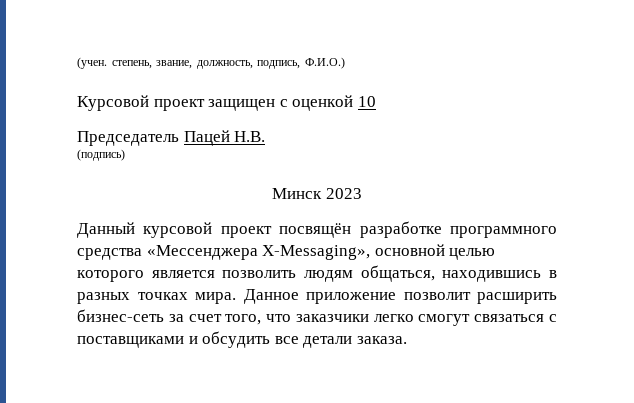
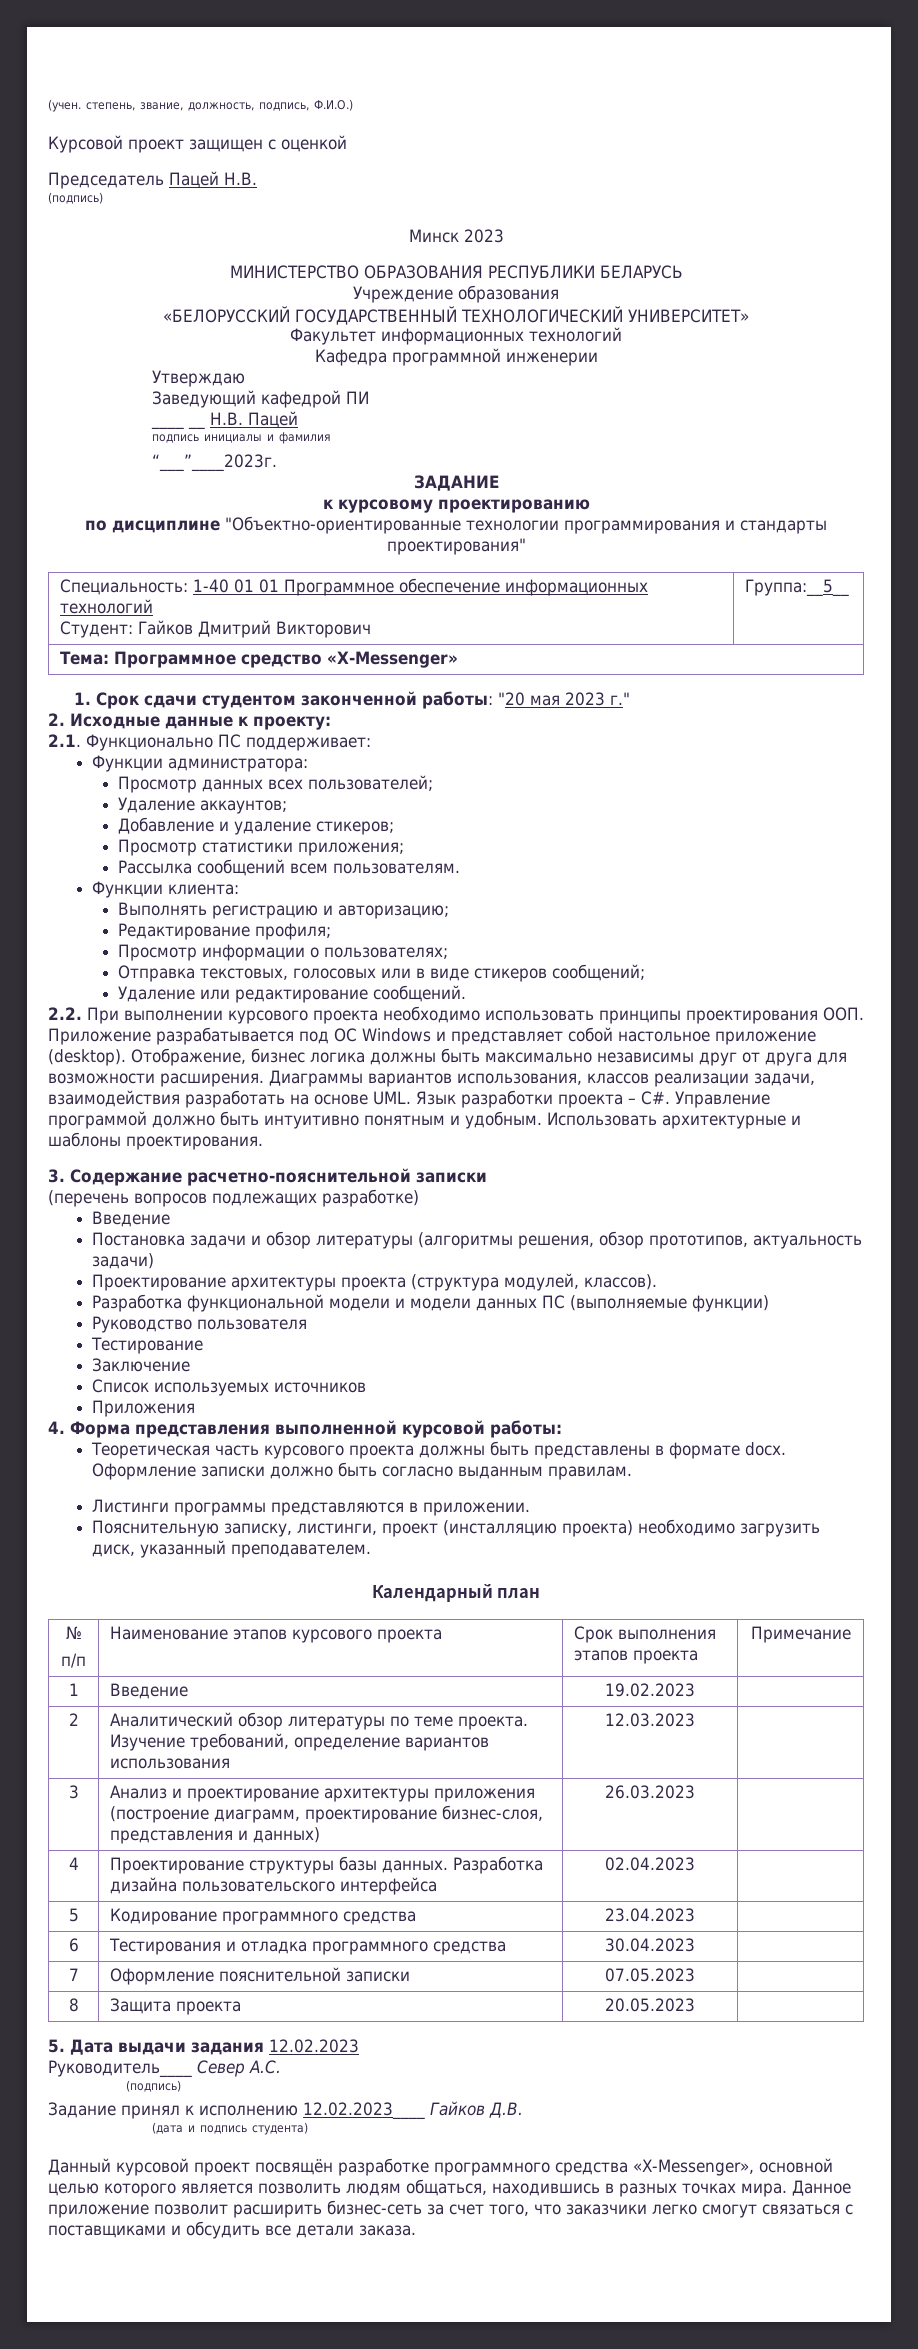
[357,96,376,107] 10 -> (347, 143) none
(362, 193) none -> [229,265,683,279] [353,285,559,303] [163,306,749,325] [290,327,622,345] [314,348,598,366] [152,370,246,387] [152,390,370,408] [151,425,206,430] [210,411,299,428] [152,432,332,444] [152,454,278,472] [413,475,499,491] [322,499,590,513] [85,516,827,534] [386,538,526,555] [60,578,649,596] [60,599,154,614] [60,620,372,638] [745,579,850,597] [60,651,459,668] [74,691,631,709] [48,713,331,730] [48,734,371,751] [92,755,309,772] [118,775,434,793] [118,797,288,814] [118,817,395,835] [118,839,405,856] [118,859,461,876] [92,881,240,898] [118,902,450,919] [118,923,332,940] [118,944,449,961] [118,964,646,982] [118,985,467,1003] [48,1006,864,1024] [48,1027,816,1045] [48,1048,847,1066] [48,1070,815,1087] [48,1090,770,1108] [48,1111,801,1129] [48,1132,263,1150] [48,1168,487,1186] [48,1189,419,1207] [92,1211,171,1227] [92,1231,863,1249] [92,1253,155,1269] [92,1273,658,1291] [92,1294,770,1312] [92,1316,308,1333] [91,1337,204,1354] [92,1358,191,1372] [92,1379,367,1396] [92,1400,196,1417] [48,1420,562,1438] [91,1441,787,1459] [92,1462,633,1480] [92,1499,531,1516] [92,1519,821,1537] [92,1540,372,1558] [371,1584,541,1602] [65,1626,82,1639] [61,1653,86,1668] [110,1626,443,1643] [574,1626,717,1643] [574,1650,699,1664] [750,1626,851,1643] [68,1683,79,1696] [110,1683,189,1699] [605,1683,695,1697] [68,1713,79,1726] [110,1712,529,1730] [110,1733,490,1751] [110,1758,231,1769] [605,1713,695,1727] [68,1785,79,1799] [110,1785,536,1802] [110,1805,544,1823] [110,1827,321,1844] [605,1785,695,1799] [68,1857,79,1870] [110,1856,544,1874] [110,1877,438,1895] [605,1857,695,1871] [68,1908,79,1922] [110,1908,417,1925] [605,1908,695,1922] [68,1938,79,1952] [109,1938,507,1955] [605,1938,695,1952] [68,1968,79,1981] [110,1967,411,1985] [605,1968,695,1982] [68,1998,79,2012] [110,1998,242,2015] [605,1998,695,2012] [48,2039,359,2055] [48,2060,281,2078] [126,2080,182,2092] [48,2101,523,2120] [152,2122,309,2135] // МИНИСТЕРСТВО ОБРАЗОВАНИЯ РЕСПУБЛИКИ БЕЛАРУСЬ // Учреждение образования // «БЕЛОРУССКИЙ ГОСУДАРСТВЕННЫЙ ТЕХНОЛОГИЧЕСКИЙ УНИВЕРСИТЕТ» // Факультет информационных технологий // Кафедра программной инженерии // Утверждаю // Заведующий кафедрой ПИ // ____ __ Н.В. Пацей // подпись инициалы и фамилия // “___”____2023г. // ЗАДАНИЕ // к курсовому проектированию // по дисциплине "Объектно-ориентированные технологии программирования и стандарты проектирования" // Специальность: 1-40 01 01 Программное обеспечение информационных технологий // Студент: Гайков Дмитрий Викторович | Группа:__5__ // Тема: Программное средство «X-Messenger» // 1. Срок сдачи студентом законченной работы: "20 мая 2023 г." // 2. Исходные данные к проекту: // 2.1. Функционально ПС поддерживает: // Функции администратора: // Просмотр данных всех пользователей; // Удаление аккаунтов; // Добавление и удаление стикеров; // Просмотр статистики приложения; // Рассылка сообщений всем пользователям. // Функции клиента: // Выполнять регистрацию и авторизацию; // Редактирование профиля; // Просмотр информации о пользователях; // Отправка текстовых, голосовых или в виде стикеров сообщений; // Удаление или редактирование сообщений. // 2.2. При выполнении курсового проекта необходимо использовать принципы проектирования ООП. Приложение разрабатывается под ОС Windows и представляет собой настольное приложение (desktop). Отображение, бизнес логика должны быть максимально независимы друг от друга для возможности расширения. Диаграммы вариантов использования, классов реализации задачи, взаимодействия разработать на основе UML. Язык разработки проекта – C#. Управление программой должно быть интуитивно понятным и удобным. Использовать архитектурные и шаблоны проектирования. // 3. Содержание расчетно-пояснительной записки // (перечень вопросов подлежащих разработке) // Введение // Постановка задачи и обзор литературы (алгоритмы решения, обзор прототипов, актуальность задачи) // Проектирование архитектуры проекта (структура модулей, классов). // Разработка функциональной модели и модели данных ПС (выполняемые функции) // Руководство пользователя // Тестирование // Заключение // Список используемых источников // Приложения // 4. Форма представления выполненной курсовой работы: // Теоретическая часть курсового проекта должны быть представлены в формате docx. Оформление записки должно быть согласно выданным правилам. // Листинги программы представляются в приложении. // Пояснительную записку, листинги, проект (инсталляцию проекта) необходимо загрузить диск, указанный преподавателем. // Календарный план // № // п/п | Наименование этапов курсового проекта | Срок выполнения этапов проекта | Примечание // 1 | Введение | 19.02.2023 | // 2 | Аналитический обзор литературы по теме проекта. Изучение требований, определение вариантов использования | 12.03.2023 | // 3 | Анализ и проектирование архитектуры приложения (построение диаграмм, проектирование бизнес-слоя, представления и данных) | 26.03.2023 | // 4 | Проектирование структуры базы данных. Разработка дизайна пользовательского интерфейса | 02.04.2023 | // 5 | Кодирование программного средства | 23.04.2023 | // 6 | Тестирования и отладка программного средства | 30.04.2023 | // 7 | Оформление пояснительной записки | 07.05.2023 | // 8 | Защита проекта | 20.05.2023 | // 5. Дата выдачи задания 12.02.2023 // Руководитель____ Север А.С. // (подпись) // Задание принял к исполнению 12.02.2023____ Гайков Д.В. // (дата и подпись студента)
[146,245,371,260] «Мессенджера X-Messaging», -> [633,2159,754,2176] «X-Messenger»,

